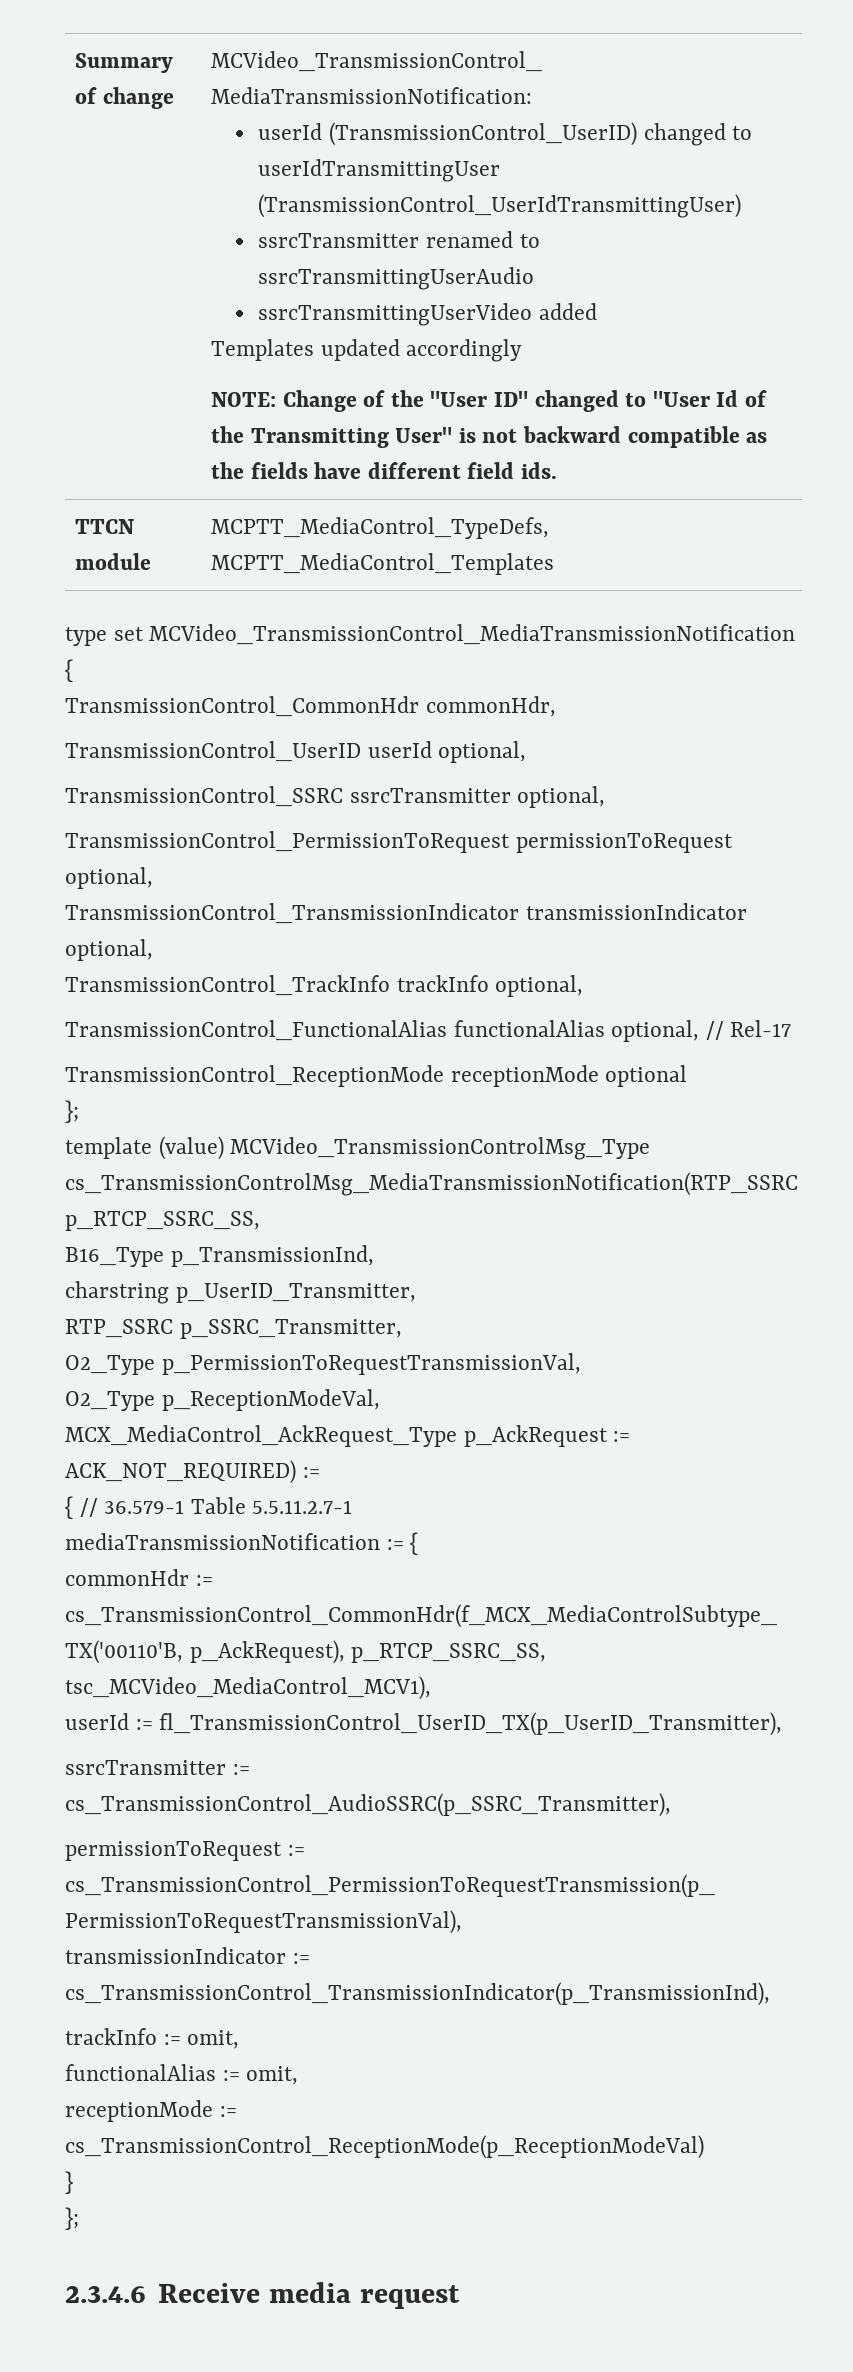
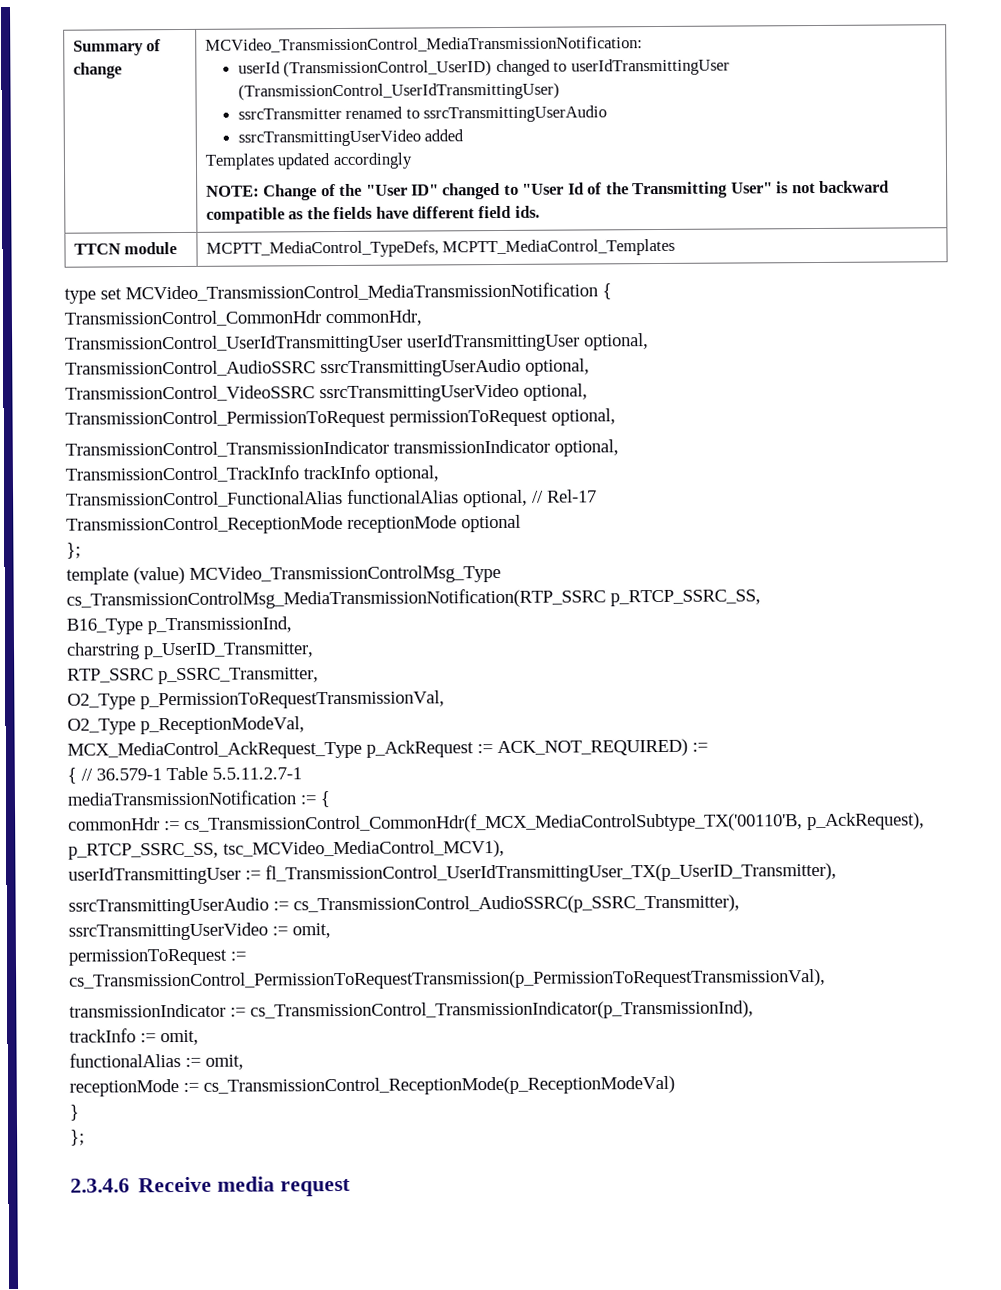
[65,741,527,763] [65,786,511,807] TransmissionControl_UserID userId optional, // TransmissionControl_SSRC ssrcTransmitter -> [65,333,649,354] [65,358,590,378] [65,383,519,403] TransmissionControl_UserIdTransmittingUser userIdTransmittingUser optional, // TransmissionControl_AudioSSRC ssrcTransmittingUserAudio optional, // TransmissionControl_VideoSSRC ssrcTransmittingUserVideo
[65,1712,783,1736] [65,1760,226,1775] userId := fl_TransmissionControl_UserID_TX(p_UserID_Transmitter), // ssrcTransmitter -> [68,861,837,885] [68,897,269,916] userIdTransmittingUser := fl_TransmissionControl_UserIdTransmittingUser_TX(p_UserID_Transmitter), // ssrcTransmittingUserAudio
(671, 1805) none -> [68,922,331,941] // ssrcTransmittingUserVideo := omit,

